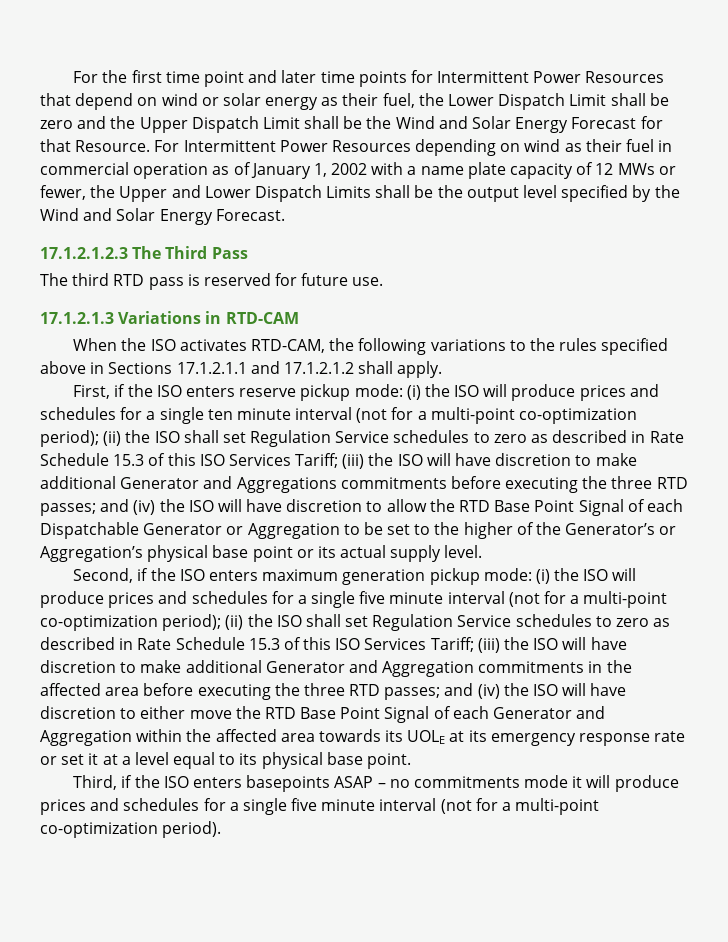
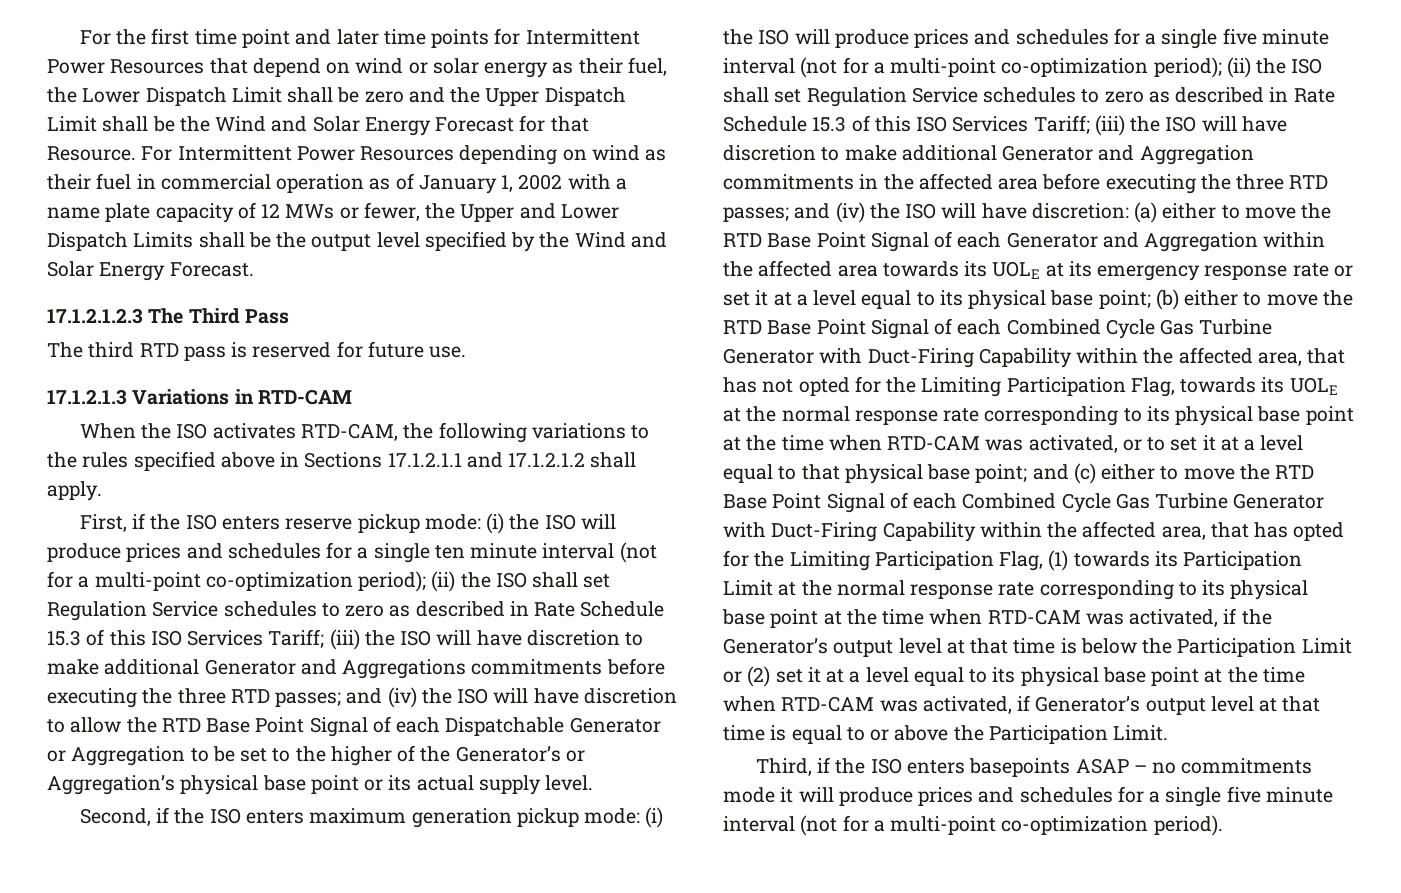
[40,706,186,719] discretion to either -> [1031,202,1240,223] discretion: (a) either to
[367,753,412,769] point. -> [1098,289,1353,310] [723,318,1273,339] [723,347,1346,368] [723,376,1338,397] [723,406,1354,426] [723,435,1304,453] [723,463,1315,484] [723,492,1325,513] [723,521,1345,542] [723,550,1303,571] [723,580,1309,600] [722,608,1272,628] [723,638,1352,657] [723,666,1305,687] [723,695,1321,715] [723,725,1169,744] point; (b) either to move the RTD Base Point Signal of each Combined Cycle Gas Turbine Generator with Duct-Firing Capability within the affected area, that has not opted for the Limiting Participation Flag, towards its UOLE at the normal response rate corresponding to its physical base point at the time when RTD-CAM was activated, or to set it at a level equal to that physical base point; and (c) either to move the RTD Base Point Signal of each Combined Cycle Gas Turbine Generator with Duct-Firing Capability within the affected area, that has opted for the Limiting Participation Flag, (1) towards its Participation Limit at the normal response rate corresponding to its physical base point at the time when RTD-CAM was activated, if the Generator’s output level at that time is below the Participation Limit or (2) set it at a level equal to its physical base point at the time when RTD-CAM was activated, if Generator’s output level at that time is equal to or above the Participation Limit.

